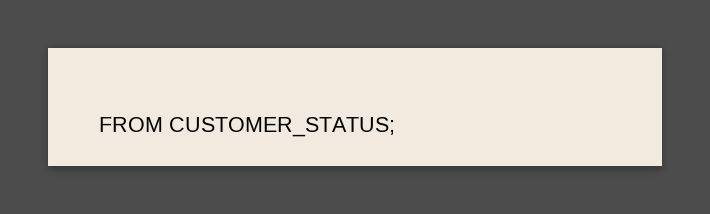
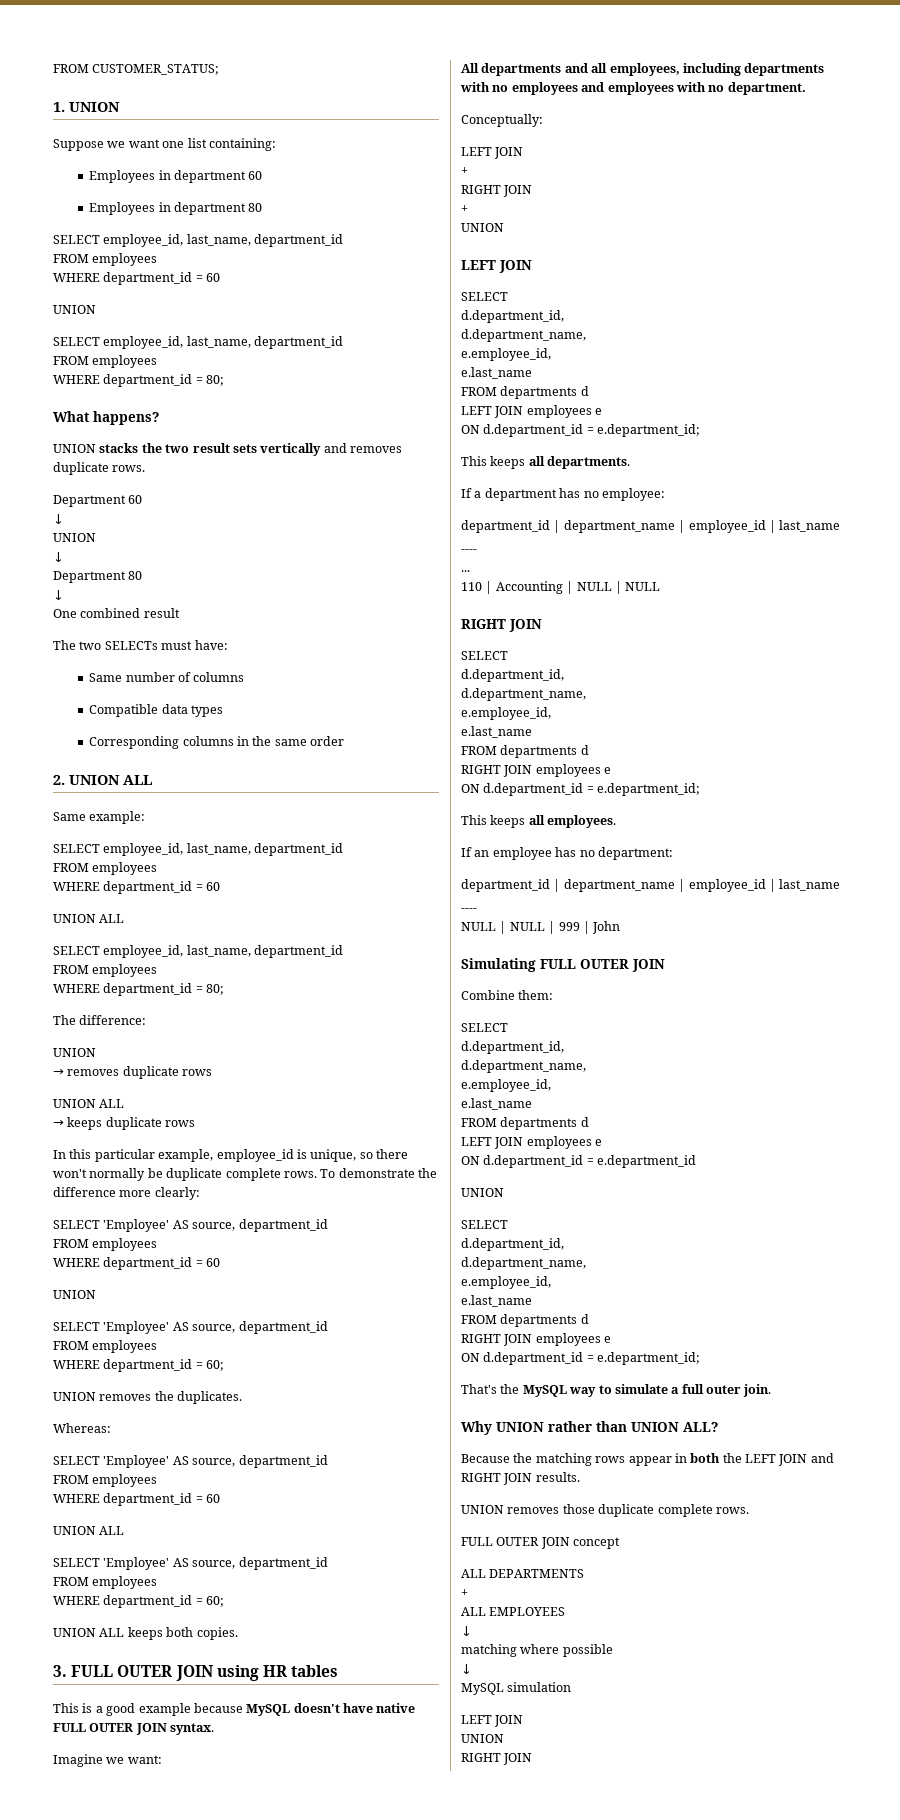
(395, 127) none -> [53,102,120,112] [53,138,276,151] [89,170,263,183] [89,202,263,215] [53,234,344,247] [53,253,158,266] [53,272,221,285] [53,305,96,314] [53,336,344,349] [53,355,158,368] [53,374,225,387] [53,411,159,425] [53,443,402,456] [53,462,146,475] [53,495,143,507] [53,514,64,524] [53,533,96,542] [53,552,64,562] [53,571,143,583] [53,590,64,600] [53,608,180,618] [53,640,228,650] [89,672,245,682] [89,704,223,717] [89,736,345,749] [53,775,152,785] [53,811,146,824] [53,843,344,856] [53,862,158,875] [53,881,221,894] [53,914,125,923] [53,945,344,958] [53,964,158,977] [53,983,225,996] [53,1015,147,1025] [53,1048,96,1057] [53,1066,213,1079] [53,1099,125,1108] [53,1117,196,1130] [53,1149,408,1162] [53,1168,437,1181] [53,1187,200,1200] [53,1219,328,1232] [53,1238,158,1251] [53,1257,221,1270] [53,1290,96,1299] [53,1321,328,1334] [53,1340,158,1353] [53,1359,225,1372] [53,1391,243,1404] [53,1423,111,1433] [53,1455,328,1468] [53,1474,158,1487] [53,1493,221,1506] [53,1526,125,1535] [53,1557,328,1570] [53,1576,158,1589] [53,1595,225,1608] [53,1627,238,1640] [53,1665,339,1681] [53,1703,416,1716] [53,1723,215,1735] [53,1754,162,1767] [461,63,825,76] [460,82,806,95] [461,114,543,127] [461,147,524,159] [461,167,468,175] [461,185,533,197] [461,205,468,213] [461,223,504,232] [461,260,532,273] [461,292,508,301] [461,310,564,323] [461,329,586,342] [461,348,551,361] [461,367,532,379] [461,386,589,399] [461,405,603,418] [461,424,701,437] [461,456,631,469] [461,488,665,501] [461,520,841,533] [461,549,477,553] [461,570,470,572] [461,581,661,594] [461,619,542,632] [461,651,508,660] [461,669,564,682] [461,688,586,701] [461,707,551,720] [461,726,532,738] [461,745,589,758] [461,764,612,777] [461,783,701,796] [461,815,617,828] [461,847,673,860] [461,879,841,892] [461,908,477,912] [461,921,621,934] [461,958,665,972] [461,990,554,1000] [461,1023,508,1032] [461,1041,564,1054] [461,1060,586,1073] [461,1079,551,1092] [461,1098,532,1110] [461,1117,589,1130] [461,1136,603,1149] [461,1155,697,1168] [461,1188,504,1197] [461,1220,508,1229] [461,1238,564,1251] [461,1257,586,1270] [461,1276,551,1289] [461,1295,532,1307] [461,1314,589,1327] [461,1333,612,1346] [461,1352,701,1365] [461,1384,772,1397] [461,1421,718,1435] [461,1453,834,1466] [461,1472,580,1485] [461,1504,749,1517] [461,1537,621,1549] [461,1569,585,1578] [461,1589,468,1597] [461,1607,566,1616] [461,1626,472,1636] [461,1644,613,1657] [461,1664,472,1674] [461,1682,572,1695] [461,1715,524,1727] [461,1734,504,1743] [461,1753,533,1765] // 1. UNION // Suppose we want one list containing: // Employees in department 60 // Employees in department 80 // SELECT employee_id, last_name, department_id // FROM employees // WHERE department_id = 60 // UNION // SELECT employee_id, last_name, department_id // FROM employees // WHERE department_id = 80; // What happens? // UNION stacks the two result sets vertically and removes duplicate rows. // Department 60 // ↓ // UNION // ↓ // Department 80 // ↓ // One combined result // The two SELECTs must have: // Same number of columns // Compatible data types // Corresponding columns in the same order // 2. UNION ALL // Same example: // SELECT employee_id, last_name, department_id // FROM employees // WHERE department_id = 60 // UNION ALL // SELECT employee_id, last_name, department_id // FROM employees // WHERE department_id = 80; // The difference: // UNION // → removes duplicate rows // UNION ALL // → keeps duplicate rows // In this particular example, employee_id is unique, so there won't normally be duplicate complete rows. To demonstrate the difference more clearly: // SELECT 'Employee' AS source, department_id // FROM employees // WHERE department_id = 60 // UNION // SELECT 'Employee' AS source, department_id // FROM employees // WHERE department_id = 60; // UNION removes the duplicates. // Whereas: // SELECT 'Employee' AS source, department_id // FROM employees // WHERE department_id = 60 // UNION ALL // SELECT 'Employee' AS source, department_id // FROM employees // WHERE department_id = 60; // UNION ALL keeps both copies. // 3. FULL OUTER JOIN using HR tables // This is a good example because MySQL doesn't have native FULL OUTER JOIN syntax. // Imagine we want: // All departments and all employees, including departments with no employees and employees with no department. // Conceptually: // LEFT JOIN // + // RIGHT JOIN // + // UNION // LEFT JOIN // SELECT // d.department_id, // d.department_name, // e.employee_id, // e.last_name // FROM departments d // LEFT JOIN employees e // ON d.department_id = e.department_id; // This keeps all departments. // If a department has no employee: // department_id | department_name | employee_id | last_name // ---- // ... // 110 | Accounting | NULL | NULL // RIGHT JOIN // SELECT // d.department_id, // d.department_name, // e.employee_id, // e.last_name // FROM departments d // RIGHT JOIN employees e // ON d.department_id = e.department_id; // This keeps all employees. // If an employee has no department: // department_id | department_name | employee_id | last_name // ---- // NULL | NULL | 999 | John // Simulating FULL OUTER JOIN // Combine them: // SELECT // d.department_id, // d.department_name, // e.employee_id, // e.last_name // FROM departments d // LEFT JOIN employees e // ON d.department_id = e.department_id // UNION // SELECT // d.department_id, // d.department_name, // e.employee_id, // e.last_name // FROM departments d // RIGHT JOIN employees e // ON d.department_id = e.department_id; // That's the MySQL way to simulate a full outer join. // Why UNION rather than UNION ALL? // Because the matching rows appear in both the LEFT JOIN and RIGHT JOIN results. // UNION removes those duplicate complete rows. // FULL OUTER JOIN concept // ALL DEPARTMENTS // + // ALL EMPLOYEES // ↓ // matching where possible // ↓ // MySQL simulation // LEFT JOIN // UNION // RIGHT JOIN

